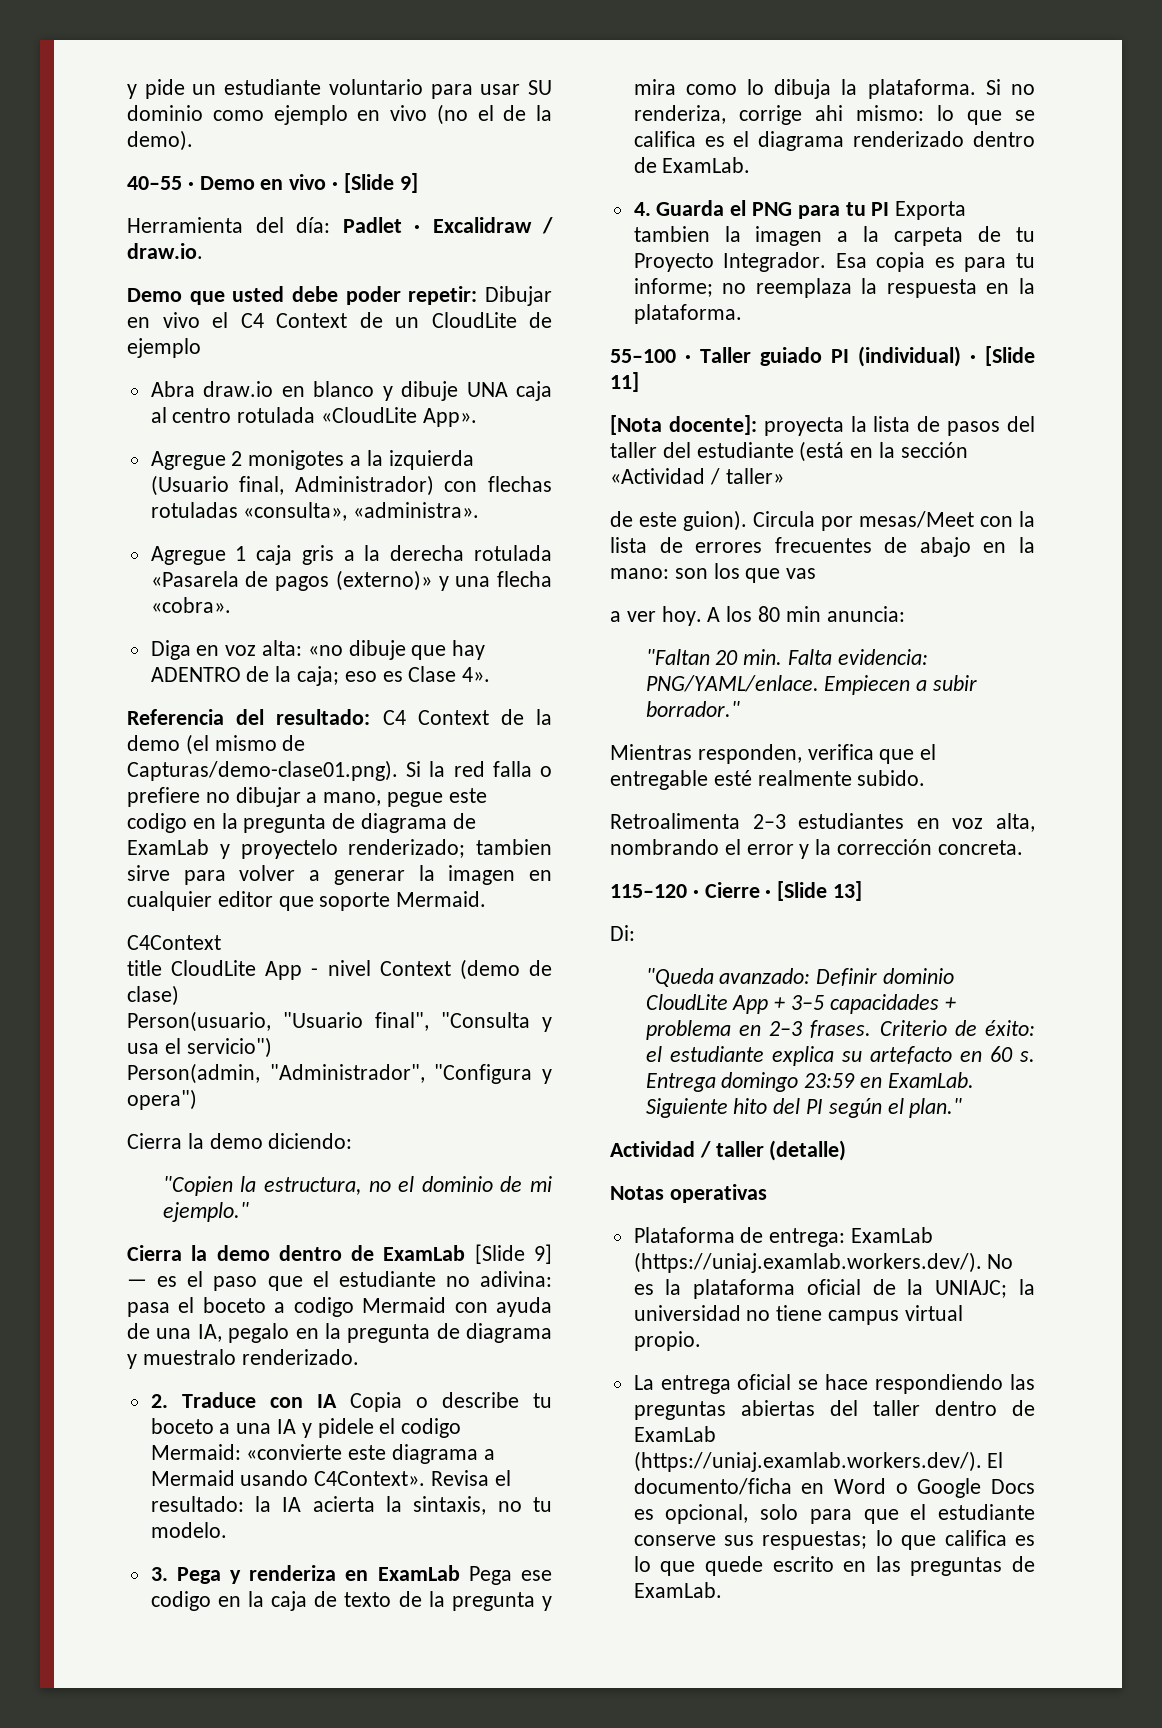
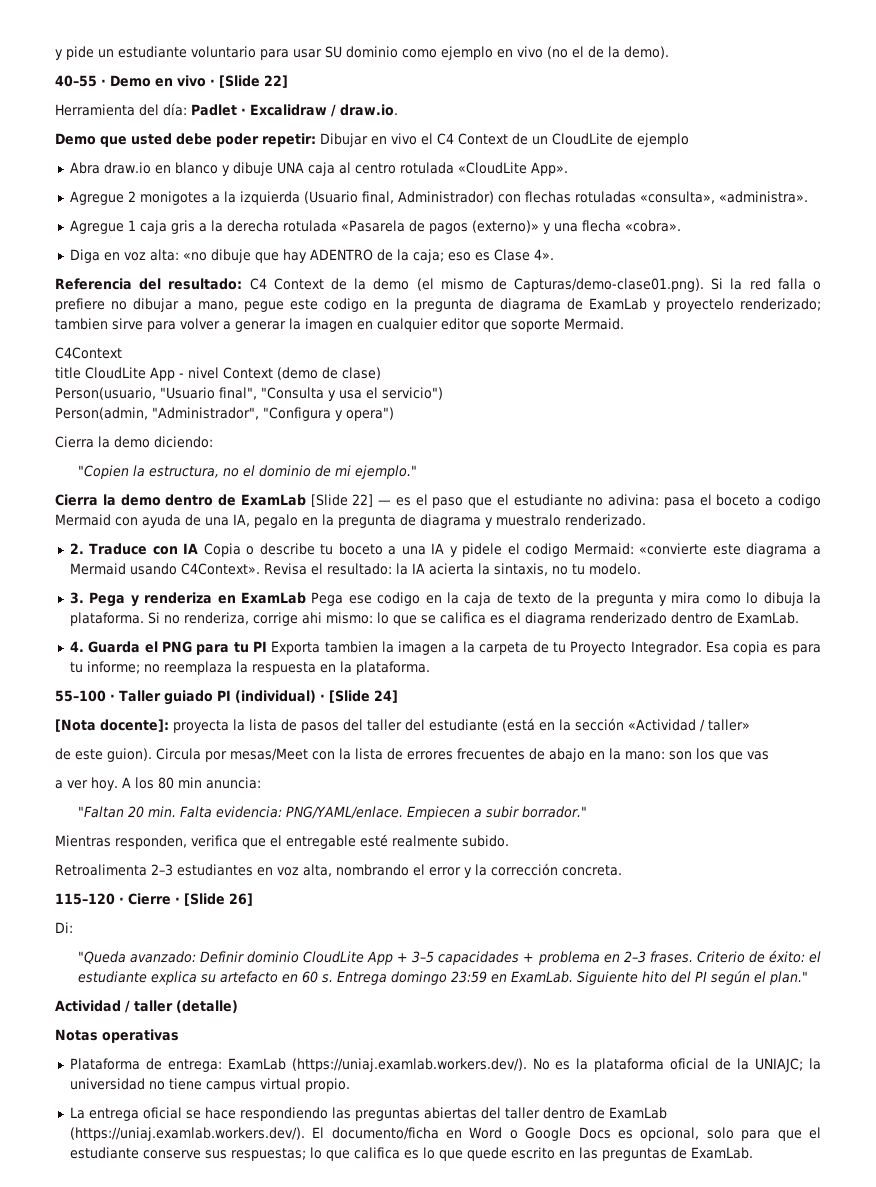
[399,173,418,193] 9] -> [264,75,288,88] 22]
[534,1244,552,1264] 9] -> [352,494,374,507] 22]
[610,372,639,392] 11] -> [373,690,398,703] 24]
[833,881,863,901] 13] -> [229,893,253,906] 26]

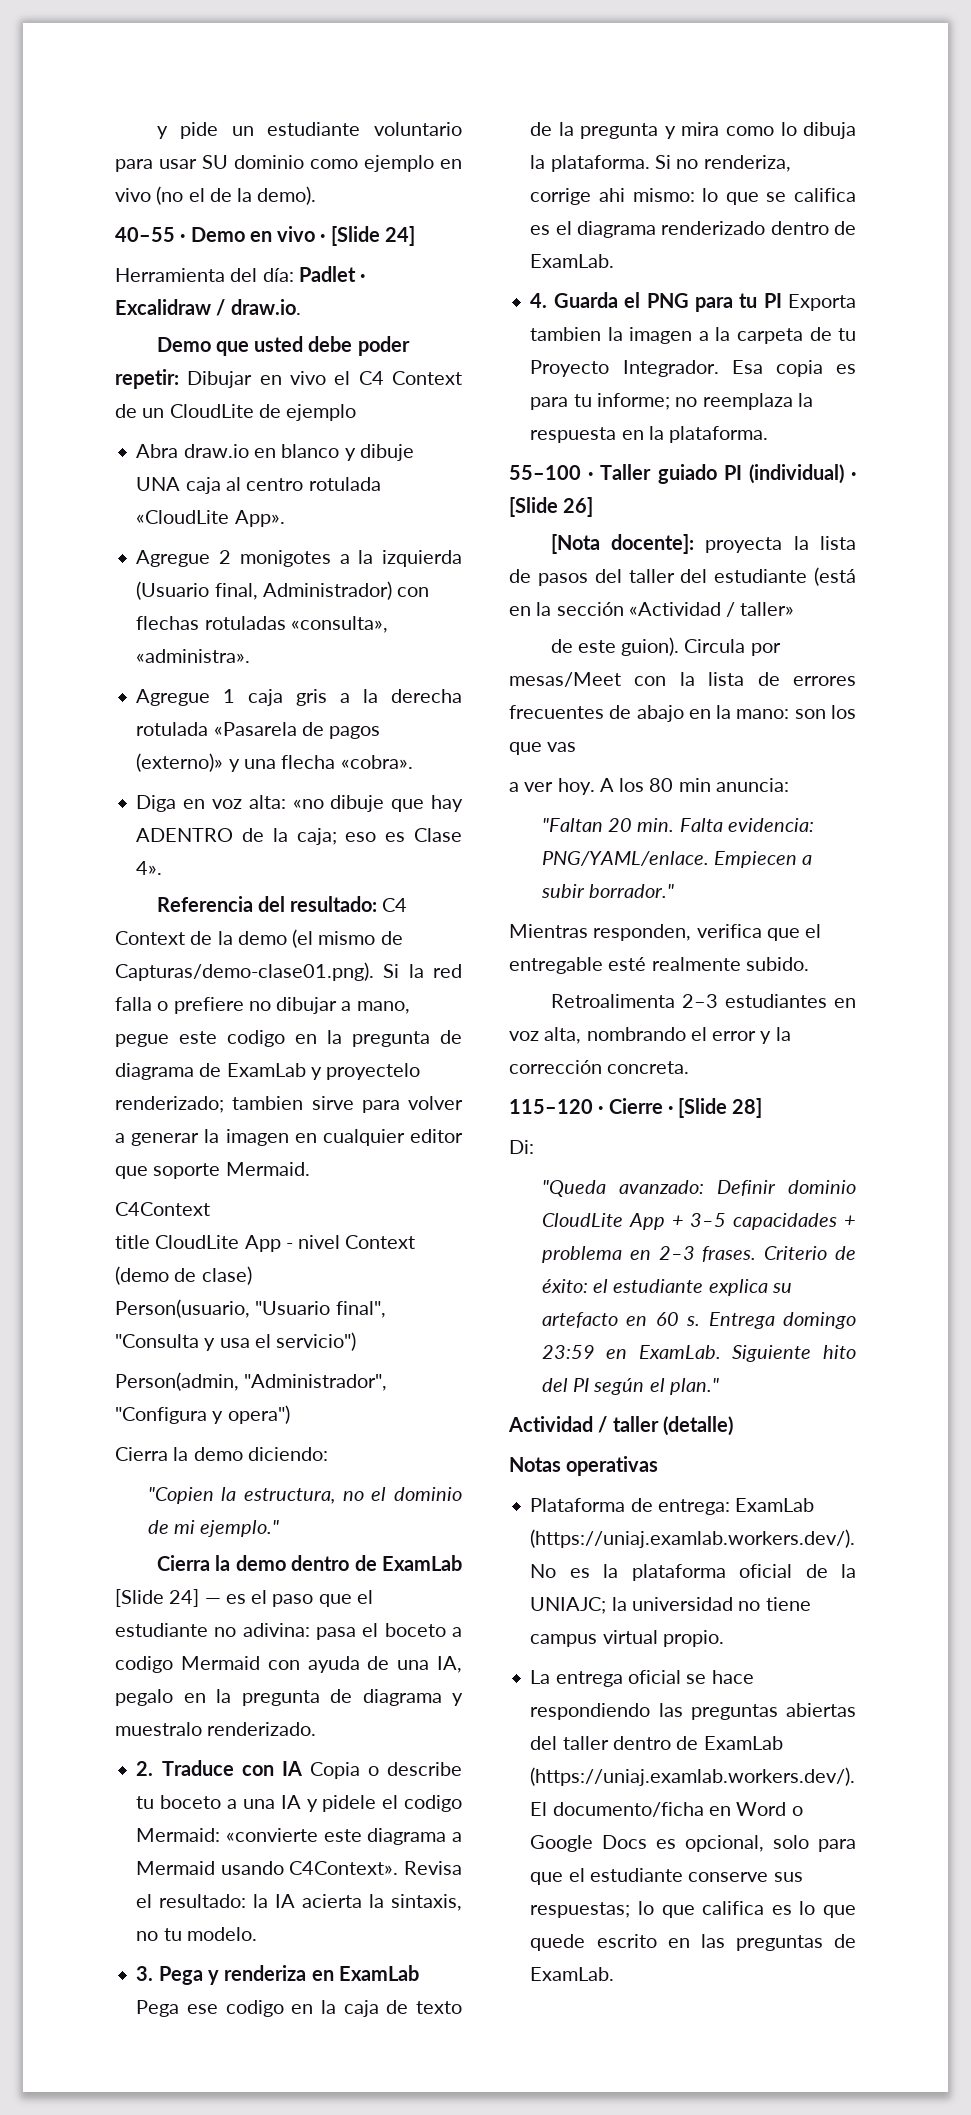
[264,75,288,88] 22] -> [384,226,415,246] 24]
[352,494,374,507] 22] -> [169,1589,200,1607] 24]
[373,690,398,703] 24] -> [563,497,594,517] 26]
[229,893,253,906] 26] -> [732,1098,763,1118] 28]

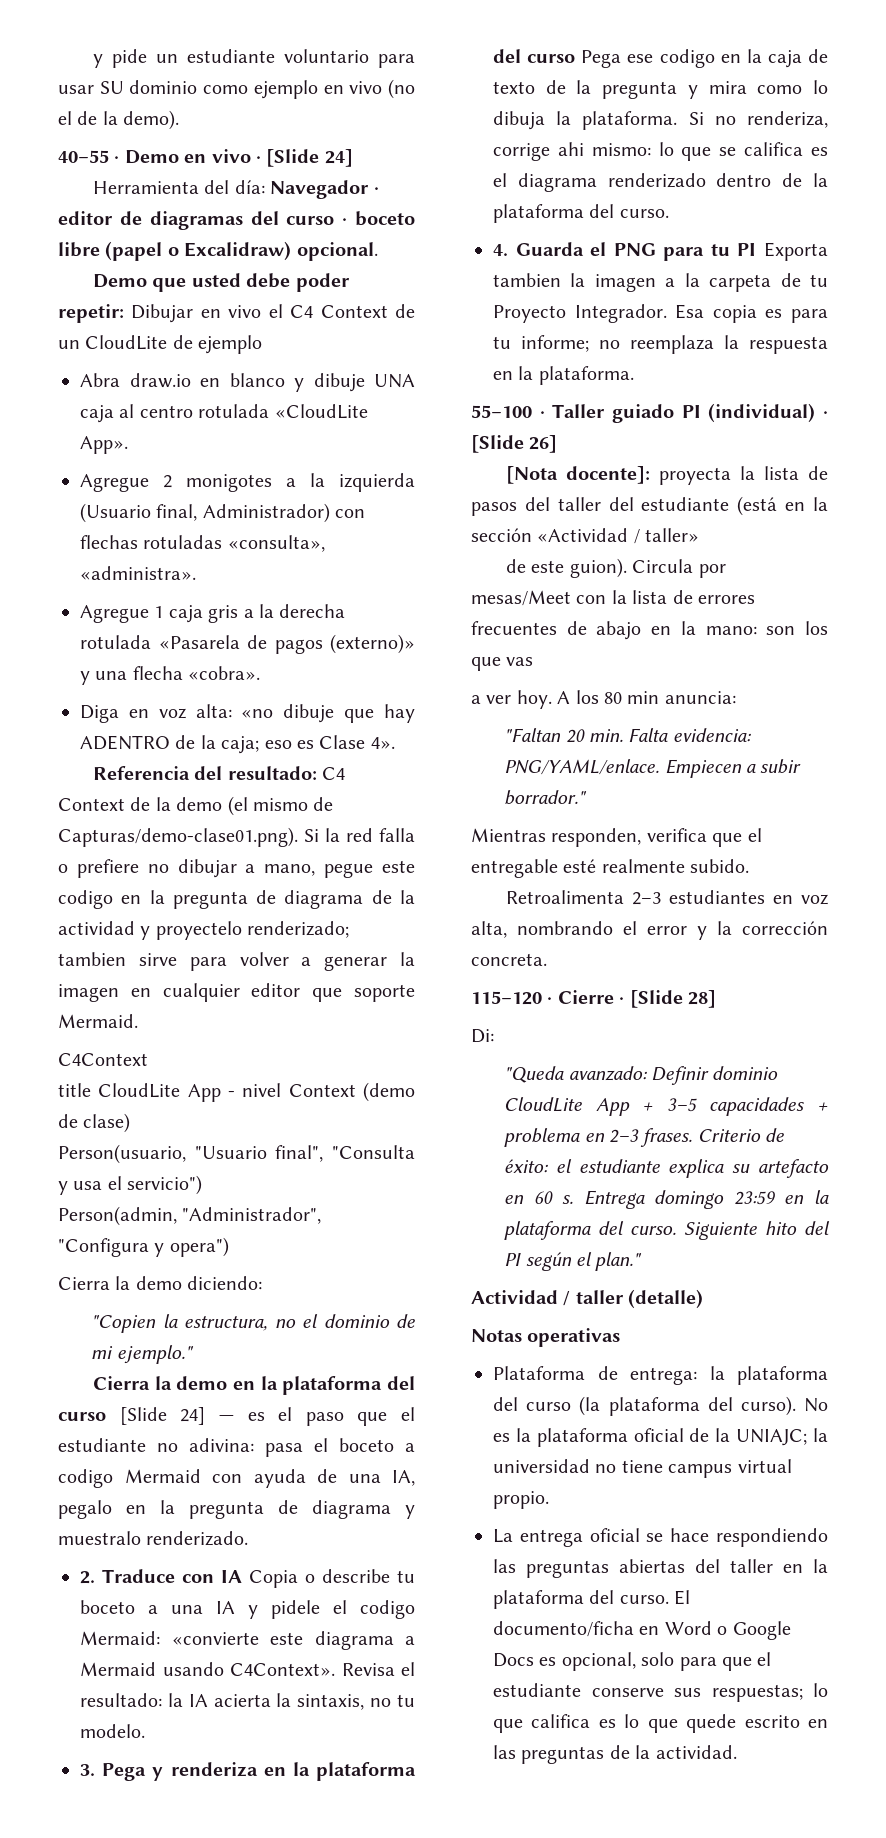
[298,266,366,282] [115,299,301,316] Padlet · Excalidraw / draw.io. -> [270,180,379,199] [58,211,415,230] [58,241,378,261] Navegador · editor de diagramas del curso · boceto libre (papel o Excalidraw) opcional.
[226,1063,306,1077] ExamLab -> [399,890,415,904] [58,921,135,935] la actividad
[291,1555,462,1571] dentro de ExamLab -> [232,1376,415,1395] [58,1412,106,1421] en la plataforma del curso
[338,1965,419,1981] ExamLab -> [292,1762,416,1781] [493,49,576,63] la plataforma del curso
[530,254,615,268] ExamLab. -> [813,173,828,187] [493,204,669,223] la plataforma del curso.
[638,1345,721,1359] ExamLab. -> [814,1190,829,1204] [504,1221,677,1240] la plataforma del curso.
[735,1498,815,1512] [530,1529,856,1548] ExamLab (https://uniaj.examlab.workers.dev/). -> [709,1366,828,1385] [493,1396,796,1416] la plataforma del curso (la plataforma del curso).
[612,1736,783,1750] [530,1767,856,1786] dentro de ExamLab (https://uniaj.examlab.workers.dev/). -> [783,1559,828,1573] [493,1590,669,1609] en la plataforma del curso.
[530,1967,615,1981] ExamLab. -> [635,1745,737,1759] la actividad.

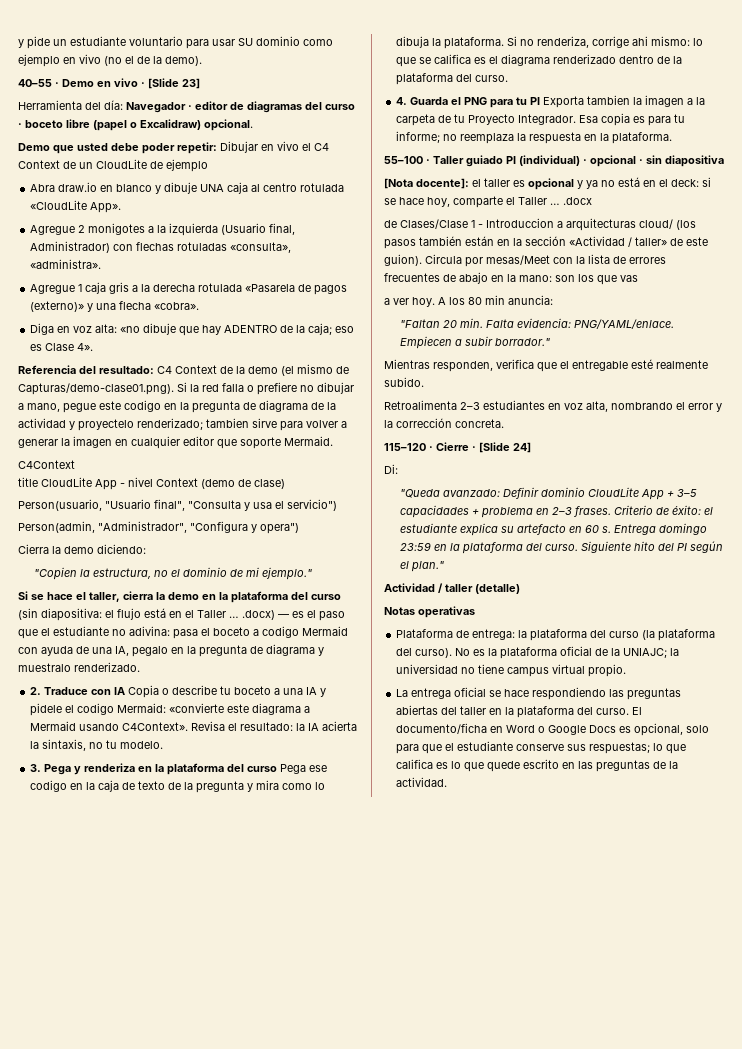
[324,149,353,167] 24] -> [182,78,200,89] 23]
[92,1376,150,1390] Cierra -> [18,591,153,602] Si se hace el taller, cierra
[119,1407,206,1425] [Slide 24] -> [18,608,275,621] (sin diapositiva: el flujo está en el Taller … .docx)
[471,435,558,453] [505,466,828,485] [471,496,778,516] [Slide 26] // [Nota docente]: proyecta la lista de pasos del taller del estudiante (está -> [590,155,724,167] [384,177,711,190] [384,196,592,208] [384,218,696,231] [384,236,494,249] opcional · sin diapositiva // [Nota docente]: el taller es opcional y ya no está en el deck: si se hace hoy, comparte el Taller … .docx // de Clases/Clase 1 - Introduccion a arquitecturas cloud/ (los pasos también están
(700, 535) // -> (667, 241) none
[688,990,716,1008] 28] -> [513,442,531,453] 24]

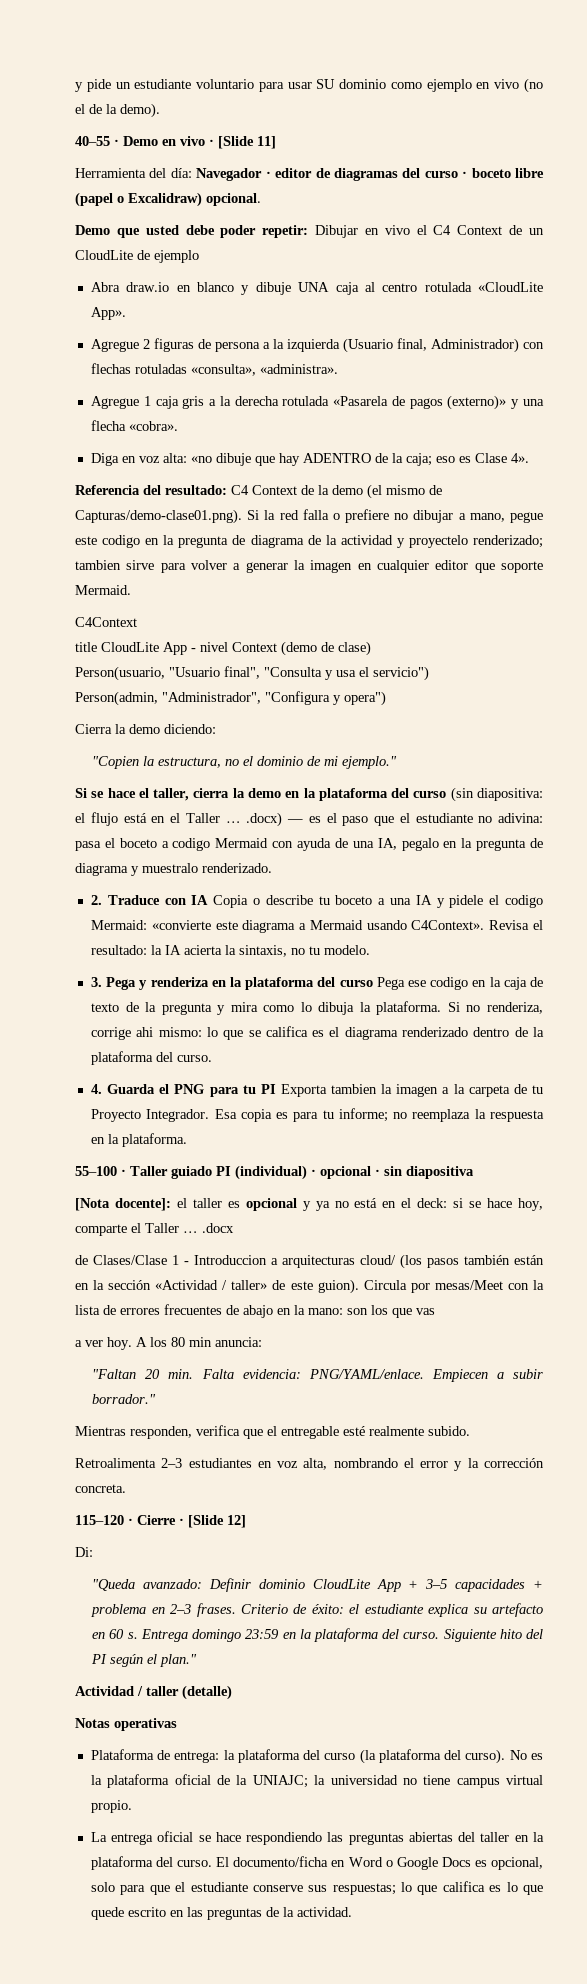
[182,78,200,89] 23] -> [257,136,276,149] 11]
[88,223,146,235] monigotes -> [153,338,260,352] figuras de persona
[513,442,531,453] 24] -> [227,1515,246,1528] 12]

